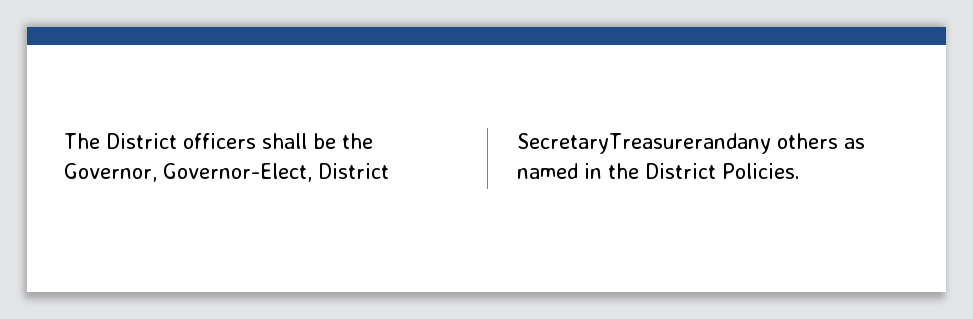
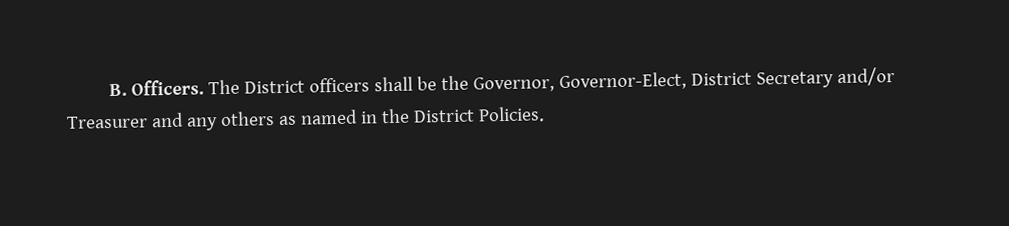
(64, 141) none -> [108,79,204,97] B. Officers.
[517,133,771,154] SecretaryTreasurerandany -> [755,67,895,89] [66,112,218,131] Secretary and/or Treasurer and any

